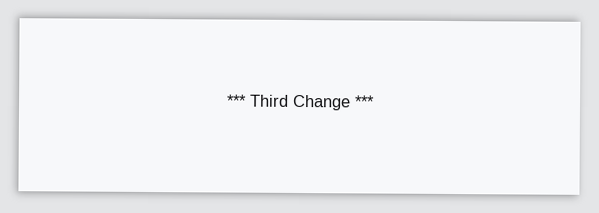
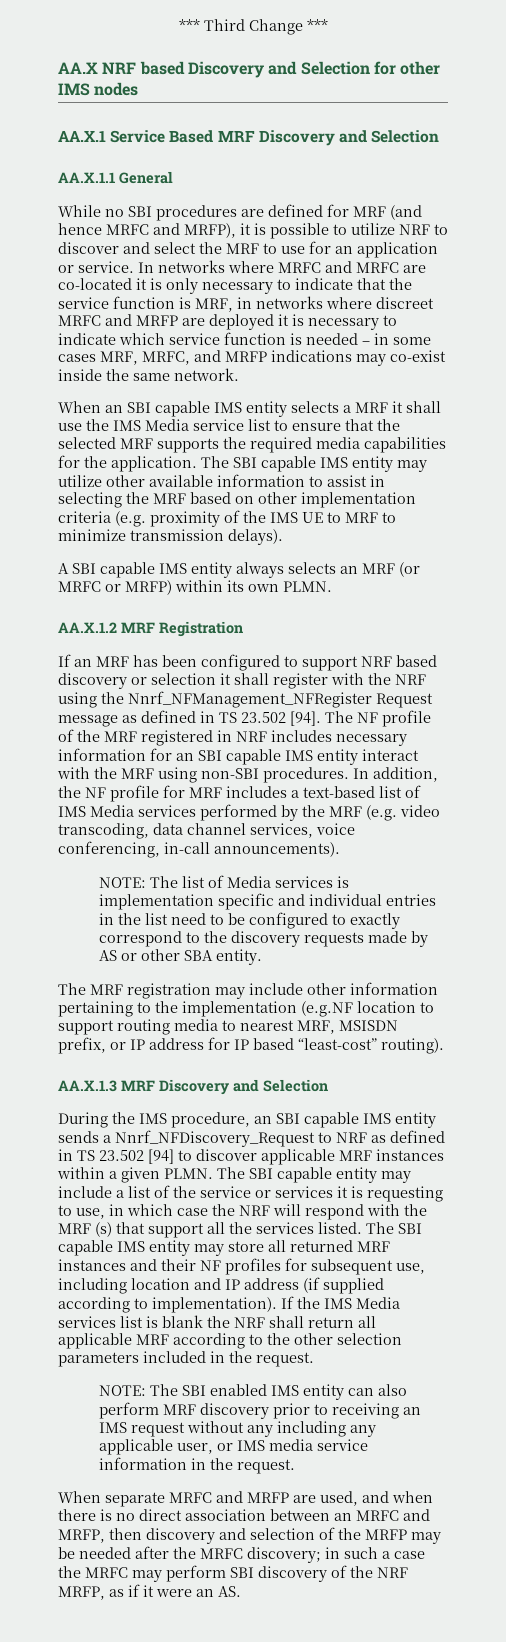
(375, 101) none -> [58,61,441,78] [58,82,139,96] [58,130,440,146] [58,171,173,184] [58,204,422,221] [58,223,448,239] [58,241,438,258] [58,260,426,273] [58,278,412,294] [58,296,434,312] [58,314,397,330] [58,332,431,345] [58,350,446,366] [58,368,239,381] [58,401,441,417] [58,419,400,431] [58,437,446,453] [58,455,427,472] [58,474,385,487] [58,492,416,508] [58,510,396,527] [58,529,283,545] [58,562,420,578] [58,580,332,595] [58,621,243,637] [58,654,437,671] [58,673,426,689] [58,691,433,708] [58,710,431,727] [58,729,407,746] [58,748,419,765] [57,767,438,783] [58,785,421,802] [58,804,440,821] [58,823,355,839] [58,841,340,858] [99,875,350,888] [99,893,437,910] [99,912,401,929] [99,931,429,947] [99,949,263,965] [58,982,438,999] [58,1001,434,1017] [58,1019,398,1035] [58,1037,444,1054] [58,1079,328,1095] [58,1112,436,1128] [58,1130,445,1147] [58,1149,444,1165] [57,1167,411,1183] [58,1185,443,1202] [58,1204,427,1220] [58,1222,422,1238] [58,1240,390,1256] [58,1258,425,1275] [58,1277,384,1294] [58,1296,400,1313] [58,1315,376,1328] [58,1333,402,1349] [58,1351,314,1367] [99,1384,408,1400] [99,1402,422,1419] [99,1421,377,1437] [99,1439,369,1455] [99,1457,296,1474] [58,1491,433,1507] [58,1509,430,1521] [58,1527,441,1544] [58,1546,425,1563] [58,1565,408,1582] [58,1584,241,1600] // AA.X NRF based Discovery and Selection for other IMS nodes // AA.X.1 Service Based MRF Discovery and Selection // AA.X.1.1 General // While no SBI procedures are defined for MRF (and hence MRFC and MRFP), it is possible to utilize NRF to discover and select the MRF to use for an application or service. In networks where MRFC and MRFC are co-located it is only necessary to indicate that the service function is MRF, in networks where discreet MRFC and MRFP are deployed it is necessary to indicate which service function is needed – in some cases MRF, MRFC, and MRFP indications may co-exist inside the same network. // When an SBI capable IMS entity selects a MRF it shall use the IMS Media service list to ensure that the selected MRF supports the required media capabilities for the application. The SBI capable IMS entity may utilize other available information to assist in selecting the MRF based on other implementation criteria (e.g. proximity of the IMS UE to MRF to minimize transmission delays). // A SBI capable IMS entity always selects an MRF (or MRFC or MRFP) within its own PLMN. // AA.X.1.2 MRF Registration // If an MRF has been configured to support NRF based discovery or selection it shall register with the NRF using the Nnrf_NFManagement_NFRegister Request message as defined in TS 23.502 [94]. The NF profile of the MRF registered in NRF includes necessary information for an SBI capable IMS entity interact with the MRF using non-SBI procedures. In addition, the NF profile for MRF includes a text-based list of IMS Media services performed by the MRF (e.g. video transcoding, data channel services, voice conferencing, in-call announcements). // NOTE: The list of Media services is implementation specific and individual entries in the list need to be configured to exactly correspond to the discovery requests made by AS or other SBA entity. // The MRF registration may include other information pertaining to the implementation (e.g.NF location to support routing media to nearest MRF, MSISDN prefix, or IP address for IP based “least-cost” routing). // AA.X.1.3 MRF Discovery and Selection // During the IMS procedure, an SBI capable IMS entity sends a Nnrf_NFDiscovery_Request to NRF as defined in TS 23.502 [94] to discover applicable MRF instances within a given PLMN. The SBI capable entity may include a list of the service or services it is requesting to use, in which case the NRF will respond with the MRF (s) that support all the services listed. The SBI capable IMS entity may store all returned MRF instances and their NF profiles for subsequent use, including location and IP address (if supplied according to implementation). If the IMS Media services list is blank the NRF shall return all applicable MRF according to the other selection parameters included in the request. // NOTE: The SBI enabled IMS entity can also perform MRF discovery prior to receiving an IMS request without any including any applicable user, or IMS media service information in the request. // When separate MRFC and MRFP are used, and when there is no direct association between an MRFC and MRFP, then discovery and selection of the MRFP may be needed after the MRFC discovery; in such a case the MRFC may perform SBI discovery of the NRF MRFP, as if it were an AS.

